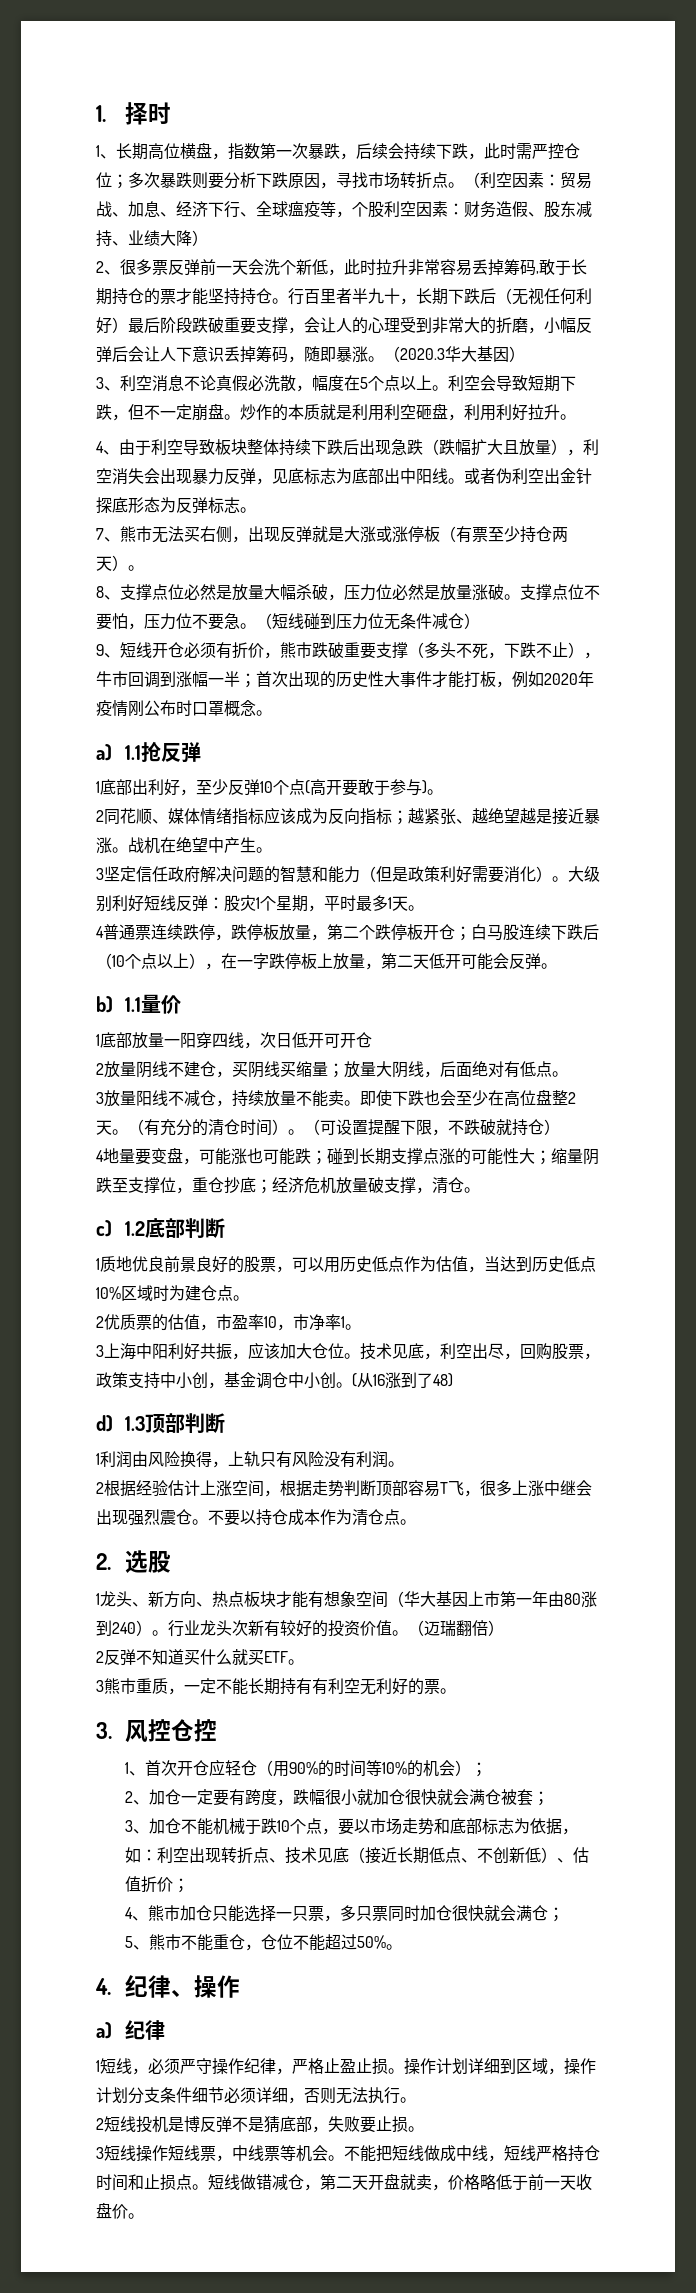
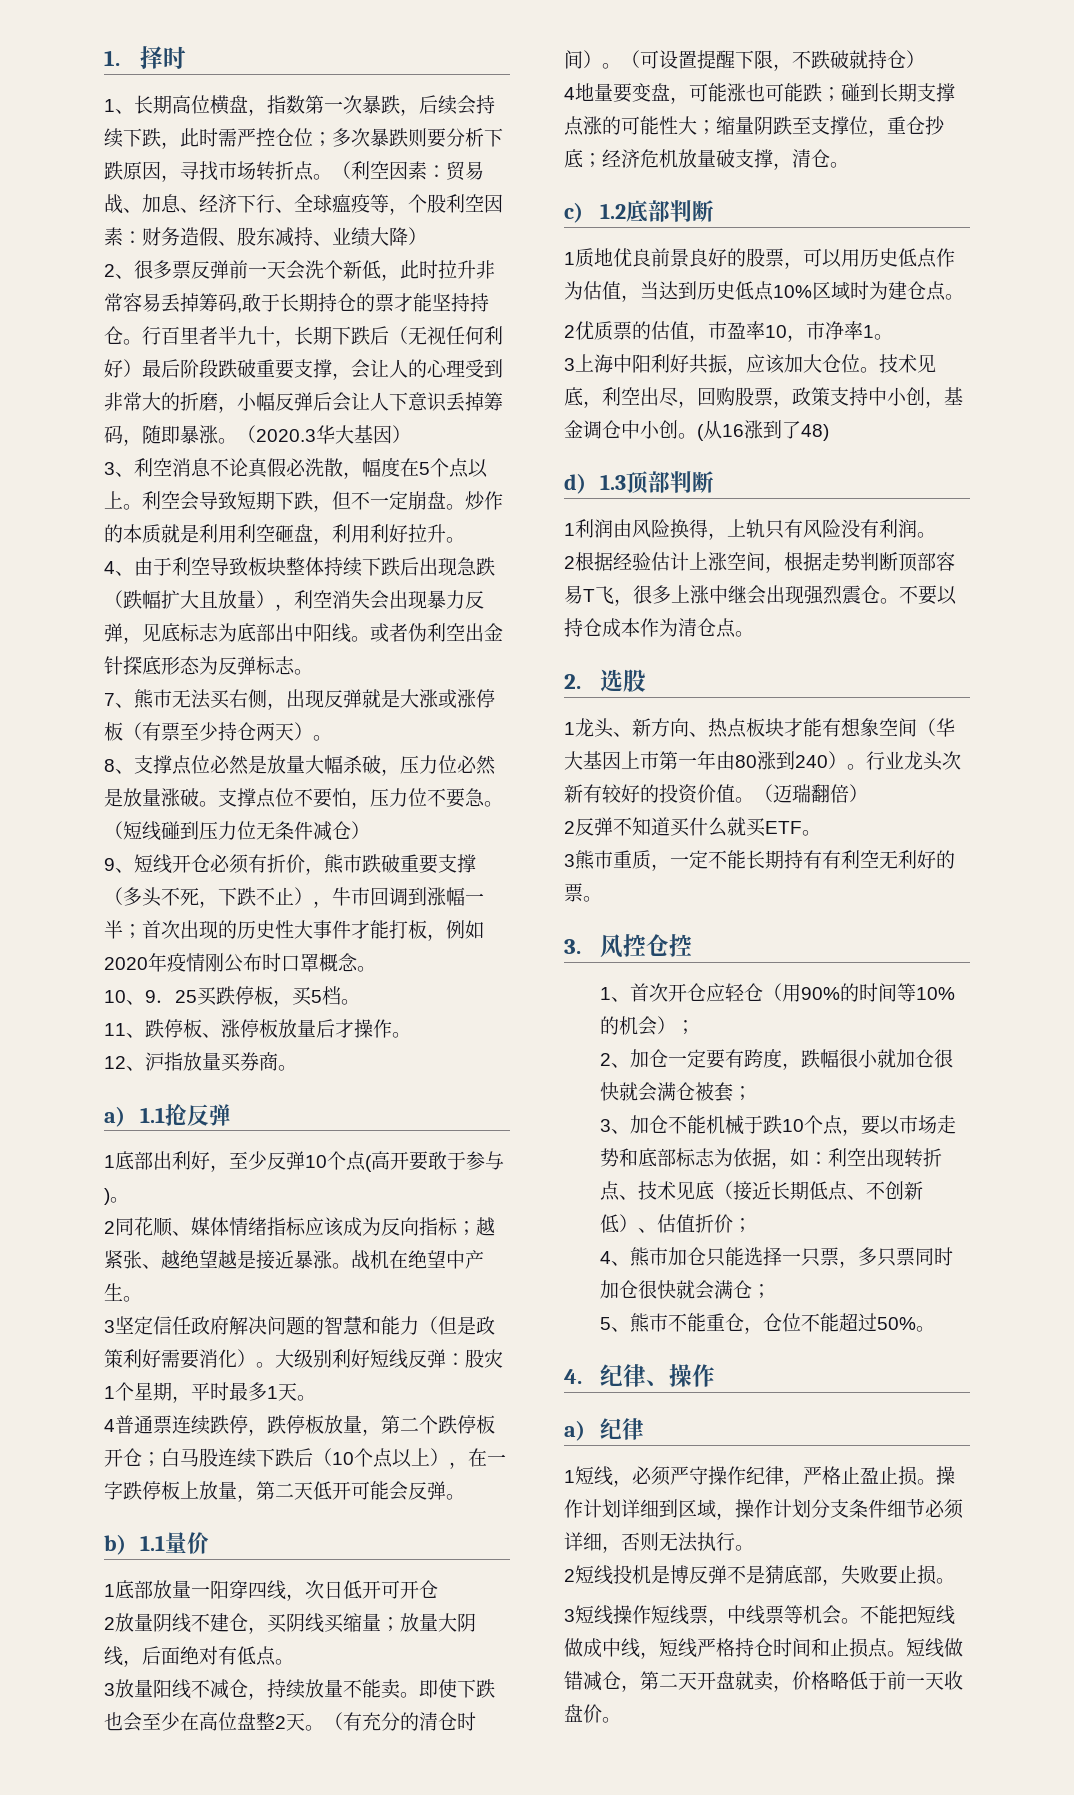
(272, 713) none -> [104,986,360,1007] [104,1019,411,1038] [104,1052,297,1072] // 10、9．25买跌停板，买5档。 // 11、跌停板、涨停板放量后才操作。 // 12、沪指放量买券商。

